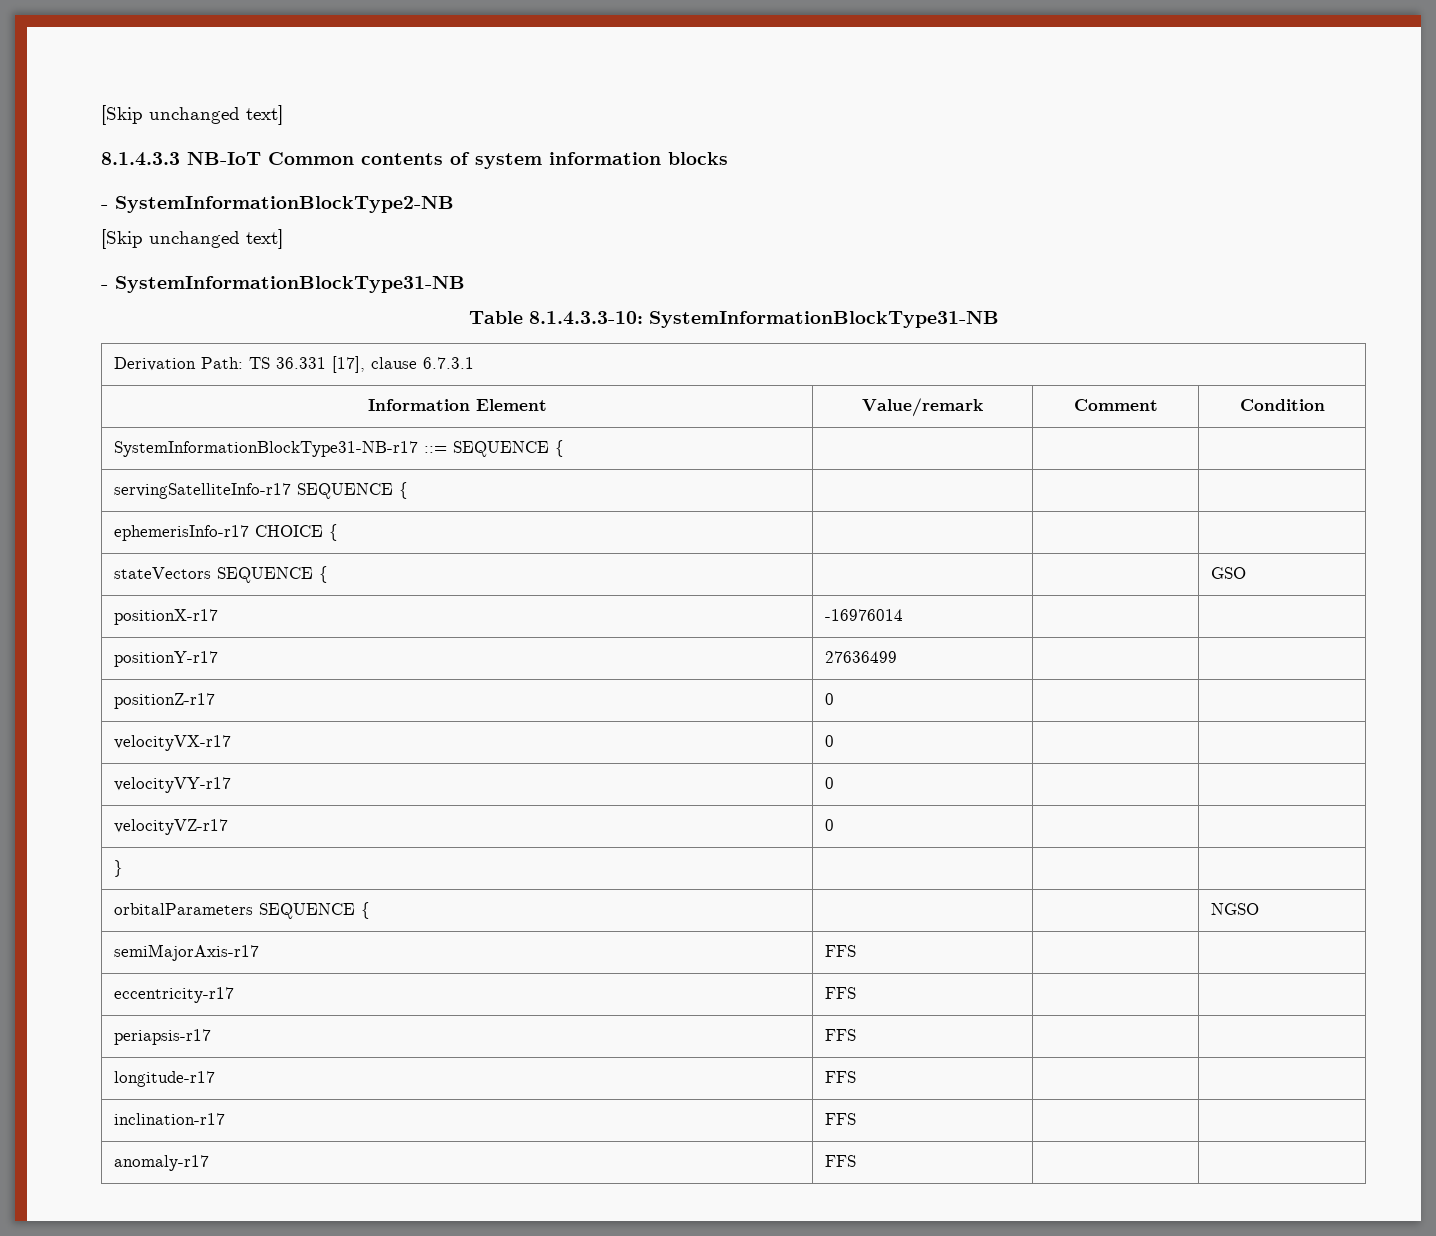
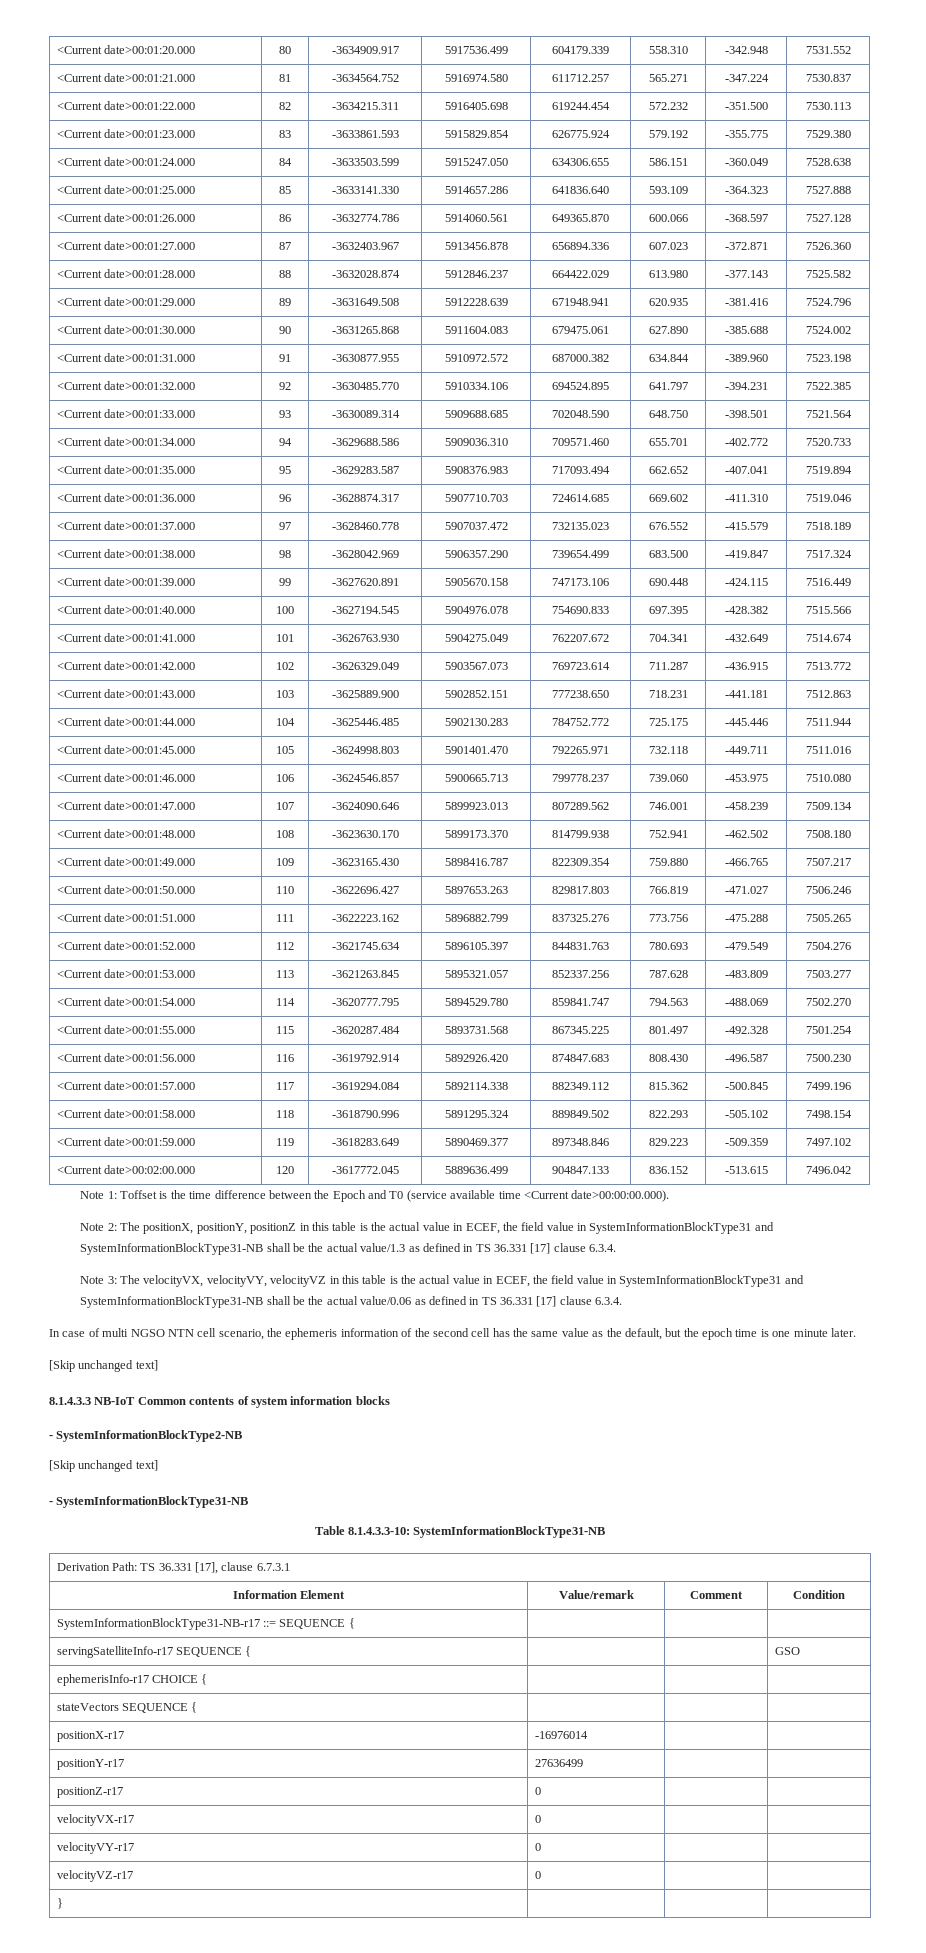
(101, 115) none -> [56,45,195,54] [279,46,291,54] [331,46,399,54] [444,46,508,54] [552,46,609,54] [648,46,688,54] [724,46,768,54] [805,46,851,54] [56,73,195,82] [279,74,291,82] [331,74,399,82] [444,74,508,82] [552,74,609,82] [648,74,688,82] [724,74,769,82] [805,74,851,82] [56,101,195,110] [279,102,291,110] [331,102,399,110] [444,102,508,110] [552,102,610,110] [648,102,688,110] [724,102,768,110] [805,102,851,110] [56,129,195,138] [279,130,291,138] [331,130,399,138] [444,130,509,138] [552,130,610,138] [648,130,688,138] [724,130,768,138] [805,130,851,138] [56,157,195,166] [279,158,292,166] [331,158,399,166] [444,158,508,166] [552,158,609,166] [648,158,688,166] [724,158,768,166] [805,158,851,166] [56,185,195,194] [279,186,291,194] [331,186,399,194] [444,186,508,194] [552,186,609,194] [648,186,688,194] [724,186,768,194] [805,186,851,194] [56,213,195,222] [279,214,291,222] [331,214,399,222] [444,214,508,222] [552,214,609,222] [648,214,688,222] [724,214,768,222] [805,214,851,222] [56,241,195,250] [279,242,291,250] [331,242,399,250] [444,242,508,250] [552,242,609,250] [648,242,688,250] [724,242,768,250] [805,242,851,250] [56,269,195,278] [279,270,291,278] [331,270,400,278] [444,270,508,278] [552,270,609,278] [648,270,688,278] [724,270,768,278] [805,270,851,278] [56,297,195,306] [279,298,291,306] [331,298,399,306] [444,298,508,306] [552,298,609,306] [648,298,688,306] [724,298,768,306] [805,298,851,306] [56,325,195,334] [279,326,291,334] [331,326,399,334] [444,326,508,334] [552,326,609,334] [648,326,688,334] [724,326,768,334] [805,326,851,334] [56,353,195,362] [279,354,291,362] [331,354,399,362] [444,354,508,362] [552,354,609,362] [648,354,689,362] [724,354,768,362] [805,354,851,362] [56,381,195,390] [279,382,291,390] [331,382,399,390] [444,382,508,390] [552,382,609,390] [648,382,688,390] [724,382,768,390] [805,382,851,390] [56,409,195,418] [279,410,291,418] [331,410,400,418] [444,410,508,418] [552,410,609,418] [648,410,688,418] [724,410,768,418] [805,410,852,418] [56,437,195,446] [279,438,292,446] [331,438,399,446] [444,438,508,446] [552,438,609,446] [648,438,688,446] [724,438,768,446] [805,438,851,446] [56,465,195,474] [279,466,291,474] [331,466,399,474] [444,466,508,474] [552,466,610,474] [648,466,688,474] [724,466,768,474] [805,466,852,474] [56,493,195,502] [279,494,291,502] [331,494,399,502] [444,494,508,502] [552,494,609,502] [648,494,688,502] [724,494,768,502] [805,494,851,502] [56,521,195,530] [279,522,291,530] [331,522,399,530] [444,522,508,530] [552,522,609,530] [648,522,688,530] [724,522,768,530] [805,522,851,530] [56,549,195,558] [279,550,291,558] [331,550,399,558] [444,550,508,558] [552,550,609,558] [648,550,688,558] [724,550,768,558] [805,550,852,558] [56,577,195,586] [279,578,291,586] [331,578,399,586] [444,578,508,586] [552,578,609,586] [648,578,688,586] [724,578,768,586] [805,578,851,586] [56,605,195,614] [276,606,294,614] [331,606,399,614] [444,606,508,614] [552,606,609,614] [648,606,688,614] [724,606,768,614] [805,606,851,614] [56,633,195,642] [276,634,294,642] [331,634,399,642] [444,634,508,642] [552,634,609,642] [648,634,688,642] [724,634,768,642] [805,634,852,642] [56,661,195,670] [276,662,294,670] [331,662,399,670] [444,662,508,670] [552,662,610,670] [648,662,688,670] [724,662,768,670] [805,662,851,670] [56,689,195,698] [276,690,294,698] [331,690,399,698] [444,690,508,698] [552,690,609,698] [648,690,688,698] [724,690,768,698] [805,690,851,698] [56,717,195,726] [276,718,295,726] [331,718,399,726] [444,718,508,726] [552,718,609,726] [648,718,688,726] [724,718,768,726] [805,718,852,726] [56,745,195,754] [276,746,294,754] [331,746,399,754] [444,746,508,754] [552,746,609,754] [648,746,688,754] [724,746,768,754] [805,746,851,754] [56,773,195,782] [276,774,294,782] [331,774,399,782] [444,774,508,782] [552,774,609,782] [648,774,688,782] [724,774,768,782] [805,774,851,782] [56,801,195,810] [276,802,294,810] [331,802,399,810] [444,802,508,810] [552,802,609,810] [648,802,688,810] [724,802,768,810] [805,802,852,810] [56,829,195,838] [276,830,294,838] [331,830,399,838] [444,830,508,838] [552,830,609,838] [648,830,688,838] [724,830,768,838] [805,830,851,838] [56,857,195,866] [276,858,294,866] [331,858,399,866] [444,858,508,866] [552,858,610,866] [648,858,688,866] [724,858,768,866] [805,858,851,866] [56,885,195,894] [276,886,294,894] [331,886,399,894] [444,886,508,894] [552,886,609,894] [648,886,688,894] [724,886,768,894] [805,886,851,894] [56,913,195,922] [276,914,294,922] [331,914,399,922] [444,914,508,922] [552,914,609,922] [648,914,688,922] [724,914,768,922] [805,914,851,922] [56,941,195,950] [276,942,294,950] [331,942,400,950] [444,942,508,950] [552,942,609,950] [648,942,688,950] [724,942,768,950] [805,942,851,950] [56,969,195,978] [276,970,294,978] [331,970,399,978] [444,970,508,978] [552,970,609,978] [648,970,688,978] [724,970,768,978] [805,970,851,978] [56,997,195,1006] [276,998,295,1006] [331,998,399,1006] [444,998,508,1006] [552,998,609,1006] [648,998,688,1006] [724,998,768,1006] [805,998,851,1006] [56,1025,195,1034] [276,1026,294,1034] [331,1026,400,1034] [444,1026,508,1034] [552,1026,609,1034] [648,1026,688,1034] [724,1026,768,1034] [805,1026,852,1034] [56,1053,195,1062] [276,1054,294,1062] [331,1054,400,1062] [444,1054,508,1062] [552,1054,609,1062] [648,1054,688,1062] [724,1054,768,1062] [805,1054,851,1062] [56,1081,195,1090] [276,1082,294,1090] [331,1082,400,1090] [444,1082,508,1090] [552,1082,609,1090] [648,1082,688,1090] [724,1082,768,1090] [805,1082,851,1090] [56,1109,195,1118] [276,1110,294,1118] [331,1110,399,1118] [444,1110,509,1118] [552,1110,609,1118] [648,1110,688,1118] [724,1110,768,1118] [805,1110,852,1118] [56,1137,195,1146] [276,1138,294,1146] [331,1138,399,1146] [444,1138,508,1146] [552,1138,609,1146] [648,1138,688,1146] [724,1138,768,1146] [805,1138,851,1146] [56,1165,195,1174] [276,1166,294,1174] [331,1166,399,1174] [444,1166,508,1174] [552,1166,609,1174] [648,1166,688,1174] [724,1166,768,1174] [805,1166,851,1174] [80,1190,670,1202] [80,1222,774,1234] [80,1243,617,1255] [80,1275,804,1287] [80,1296,623,1308] [49,1328,856,1340] <Current date>00:01:20.000 | 80 | -3634909.917 | 5917536.499 | 604179.339 | 558.310 | -342.948 | 7531.552 // <Current date>00:01:21.000 | 81 | -3634564.752 | 5916974.580 | 611712.257 | 565.271 | -347.224 | 7530.837 // <Current date>00:01:22.000 | 82 | -3634215.311 | 5916405.698 | 619244.454 | 572.232 | -351.500 | 7530.113 // <Current date>00:01:23.000 | 83 | -3633861.593 | 5915829.854 | 626775.924 | 579.192 | -355.775 | 7529.380 // <Current date>00:01:24.000 | 84 | -3633503.599 | 5915247.050 | 634306.655 | 586.151 | -360.049 | 7528.638 // <Current date>00:01:25.000 | 85 | -3633141.330 | 5914657.286 | 641836.640 | 593.109 | -364.323 | 7527.888 // <Current date>00:01:26.000 | 86 | -3632774.786 | 5914060.561 | 649365.870 | 600.066 | -368.597 | 7527.128 // <Current date>00:01:27.000 | 87 | -3632403.967 | 5913456.878 | 656894.336 | 607.023 | -372.871 | 7526.360 // <Current date>00:01:28.000 | 88 | -3632028.874 | 5912846.237 | 664422.029 | 613.980 | -377.143 | 7525.582 // <Current date>00:01:29.000 | 89 | -3631649.508 | 5912228.639 | 671948.941 | 620.935 | -381.416 | 7524.796 // <Current date>00:01:30.000 | 90 | -3631265.868 | 5911604.083 | 679475.061 | 627.890 | -385.688 | 7524.002 // <Current date>00:01:31.000 | 91 | -3630877.955 | 5910972.572 | 687000.382 | 634.844 | -389.960 | 7523.198 // <Current date>00:01:32.000 | 92 | -3630485.770 | 5910334.106 | 694524.895 | 641.797 | -394.231 | 7522.385 // <Current date>00:01:33.000 | 93 | -3630089.314 | 5909688.685 | 702048.590 | 648.750 | -398.501 | 7521.564 // <Current date>00:01:34.000 | 94 | -3629688.586 | 5909036.310 | 709571.460 | 655.701 | -402.772 | 7520.733 // <Current date>00:01:35.000 | 95 | -3629283.587 | 5908376.983 | 717093.494 | 662.652 | -407.041 | 7519.894 // <Current date>00:01:36.000 | 96 | -3628874.317 | 5907710.703 | 724614.685 | 669.602 | -411.310 | 7519.046 // <Current date>00:01:37.000 | 97 | -3628460.778 | 5907037.472 | 732135.023 | 676.552 | -415.579 | 7518.189 // <Current date>00:01:38.000 | 98 | -3628042.969 | 5906357.290 | 739654.499 | 683.500 | -419.847 | 7517.324 // <Current date>00:01:39.000 | 99 | -3627620.891 | 5905670.158 | 747173.106 | 690.448 | -424.115 | 7516.449 // <Current date>00:01:40.000 | 100 | -3627194.545 | 5904976.078 | 754690.833 | 697.395 | -428.382 | 7515.566 // <Current date>00:01:41.000 | 101 | -3626763.930 | 5904275.049 | 762207.672 | 704.341 | -432.649 | 7514.674 // <Current date>00:01:42.000 | 102 | -3626329.049 | 5903567.073 | 769723.614 | 711.287 | -436.915 | 7513.772 // <Current date>00:01:43.000 | 103 | -3625889.900 | 5902852.151 | 777238.650 | 718.231 | -441.181 | 7512.863 // <Current date>00:01:44.000 | 104 | -3625446.485 | 5902130.283 | 784752.772 | 725.175 | -445.446 | 7511.944 // <Current date>00:01:45.000 | 105 | -3624998.803 | 5901401.470 | 792265.971 | 732.118 | -449.711 | 7511.016 // <Current date>00:01:46.000 | 106 | -3624546.857 | 5900665.713 | 799778.237 | 739.060 | -453.975 | 7510.080 // <Current date>00:01:47.000 | 107 | -3624090.646 | 5899923.013 | 807289.562 | 746.001 | -458.239 | 7509.134 // <Current date>00:01:48.000 | 108 | -3623630.170 | 5899173.370 | 814799.938 | 752.941 | -462.502 | 7508.180 // <Current date>00:01:49.000 | 109 | -3623165.430 | 5898416.787 | 822309.354 | 759.880 | -466.765 | 7507.217 // <Current date>00:01:50.000 | 110 | -3622696.427 | 5897653.263 | 829817.803 | 766.819 | -471.027 | 7506.246 // <Current date>00:01:51.000 | 111 | -3622223.162 | 5896882.799 | 837325.276 | 773.756 | -475.288 | 7505.265 // <Current date>00:01:52.000 | 112 | -3621745.634 | 5896105.397 | 844831.763 | 780.693 | -479.549 | 7504.276 // <Current date>00:01:53.000 | 113 | -3621263.845 | 5895321.057 | 852337.256 | 787.628 | -483.809 | 7503.277 // <Current date>00:01:54.000 | 114 | -3620777.795 | 5894529.780 | 859841.747 | 794.563 | -488.069 | 7502.270 // <Current date>00:01:55.000 | 115 | -3620287.484 | 5893731.568 | 867345.225 | 801.497 | -492.328 | 7501.254 // <Current date>00:01:56.000 | 116 | -3619792.914 | 5892926.420 | 874847.683 | 808.430 | -496.587 | 7500.230 // <Current date>00:01:57.000 | 117 | -3619294.084 | 5892114.338 | 882349.112 | 815.362 | -500.845 | 7499.196 // <Current date>00:01:58.000 | 118 | -3618790.996 | 5891295.324 | 889849.502 | 822.293 | -505.102 | 7498.154 // <Current date>00:01:59.000 | 119 | -3618283.649 | 5890469.377 | 897348.846 | 829.223 | -509.359 | 7497.102 // <Current date>00:02:00.000 | 120 | -3617772.045 | 5889636.499 | 904847.133 | 836.152 | -513.615 | 7496.042 // Note 1: Toffset is the time difference between the Epoch and T0 (service available time <Current date>00:00:00.000). // Note 2: The positionX, positionY, positionZ in this table is the actual value in ECEF, the field value in SystemInformationBlockType31 and SystemInformationBlockType31-NB shall be the actual value/1.3 as defined in TS 36.331 [17] clause 6.3.4. // Note 3: The velocityVX, velocityVY, velocityVZ in this table is the actual value in ECEF, the field value in SystemInformationBlockType31 and SystemInformationBlockType31-NB shall be the actual value/0.06 as defined in TS 36.331 [17] clause 6.3.4. // In case of multi NGSO NTN cell scenario, the ephemeris information of the second cell has the same value as the default, but the epoch time is one minute later. //
(408, 490) none -> [774,1647,800,1655] GSO
[1210,567,1246,579] GSO -> (198, 1707) none
[113,902,370,919] [1210,903,1259,915] [113,944,259,961] [824,945,856,957] [113,987,234,1003] [824,987,856,999] [113,1029,211,1045] [824,1029,856,1041] [113,1071,215,1087] [824,1071,856,1083] [113,1113,225,1125] [824,1113,856,1125] [113,1155,209,1171] [824,1155,856,1167] // orbitalParameters SEQUENCE { | | | NGSO // semiMajorAxis-r17 | FFS | | // eccentricity-r17 | FFS | | // periapsis-r17 | FFS | | // longitude-r17 | FFS | | // inclination-r17 | FFS | | // anomaly-r17 | FFS | | -> (63, 1903) none

